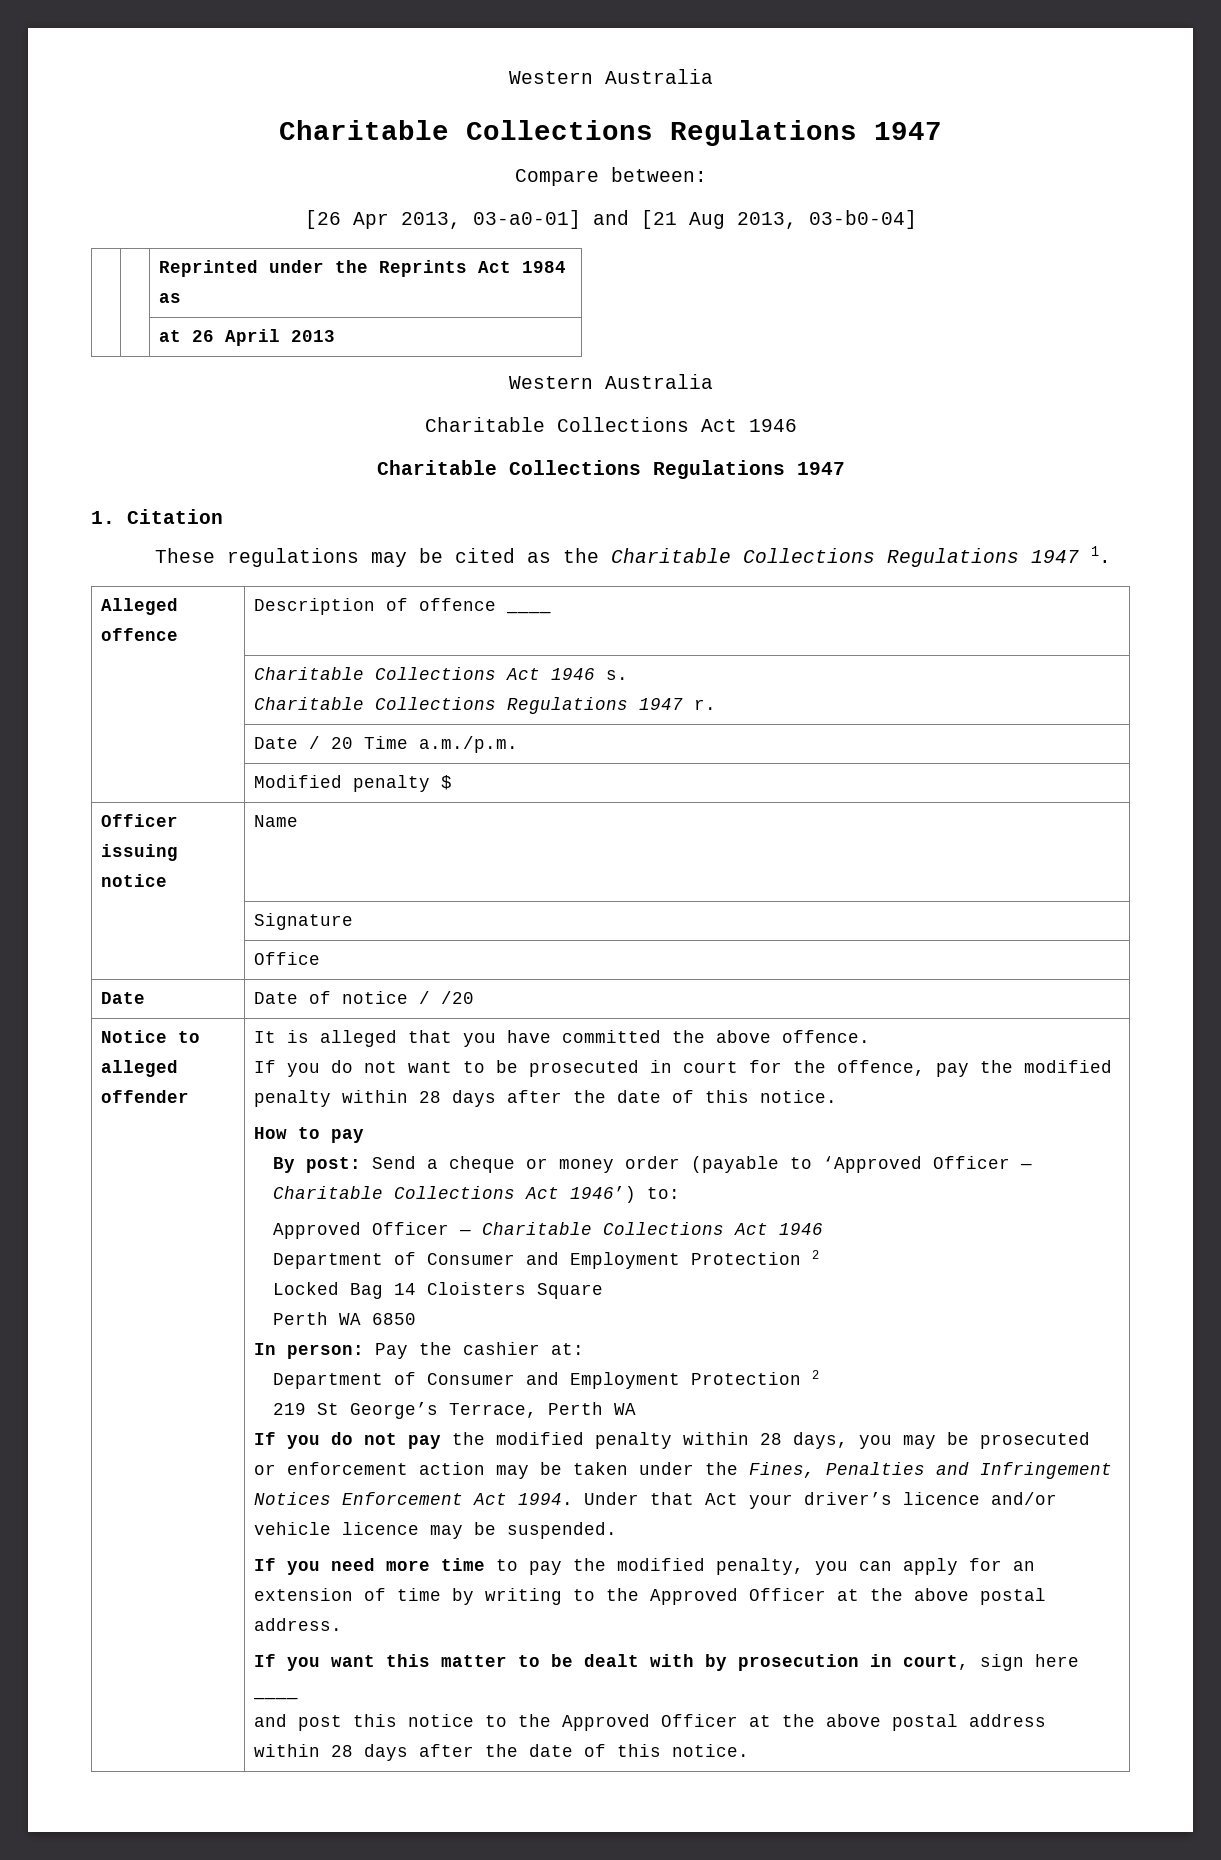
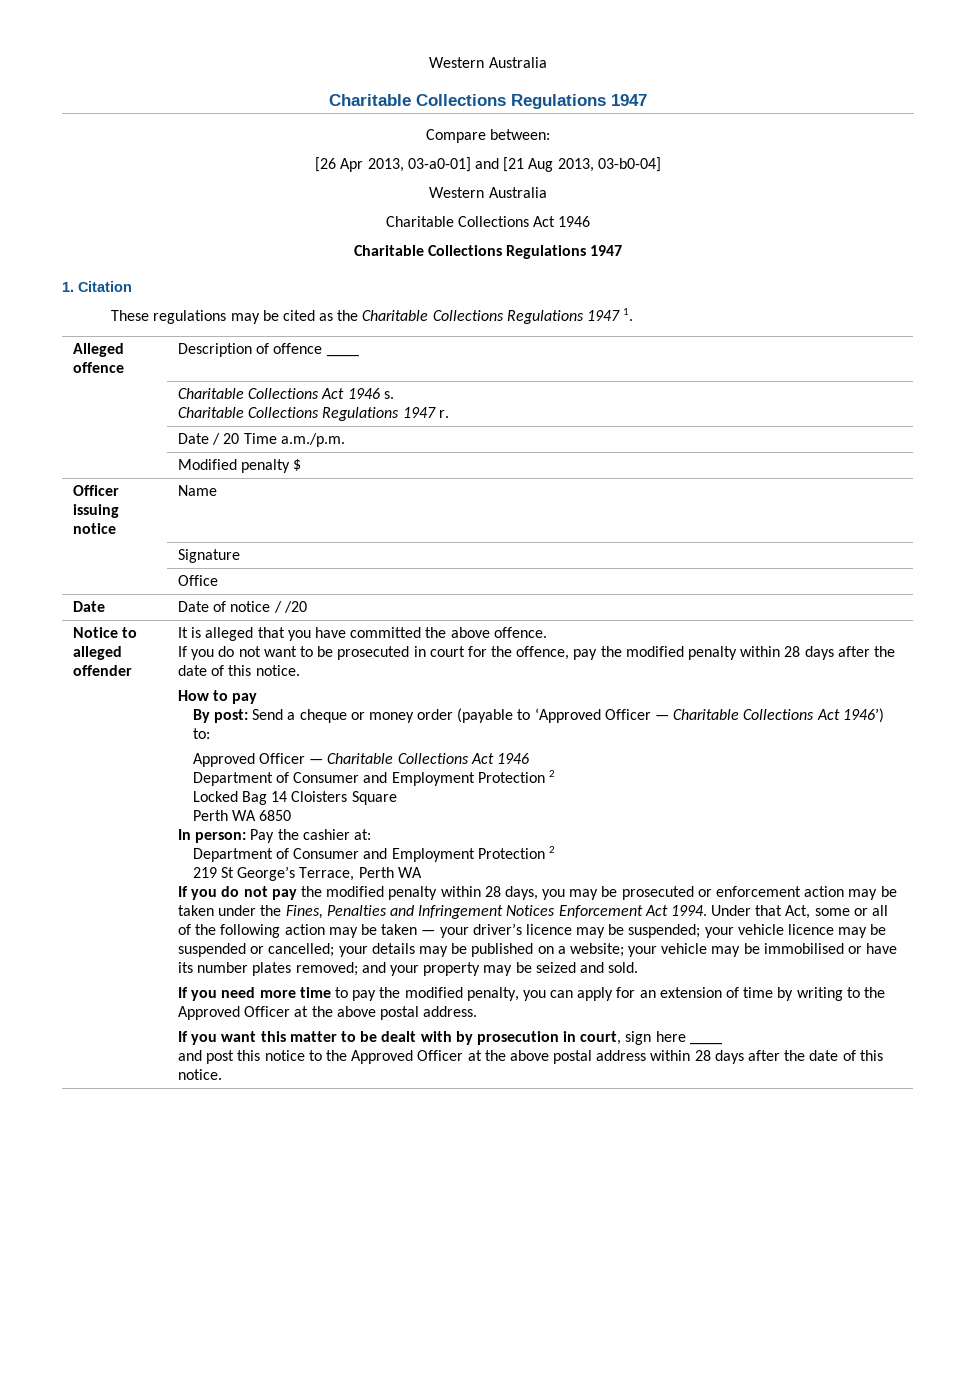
[158,260,566,277] [158,293,181,303] [158,329,335,346] // | | Reprinted under the Reprints Act 1984 as // | | at 26 April 2013 -> (661, 164) none
[704,1492,1057,1509] [253,1522,617,1539] Act your driver’s licence and/or vehicle licence may be suspended. -> [785,905,889,919] [178,923,887,938] [178,943,898,957] [178,962,639,976] Act, some or all of the following action may be taken — your driver’s licence may be suspended; your vehicle licence may be suspended or cancelled; your details may be published on a website; your vehicle may be immobilised or have its number plates removed; and your property may be seized and sold.

